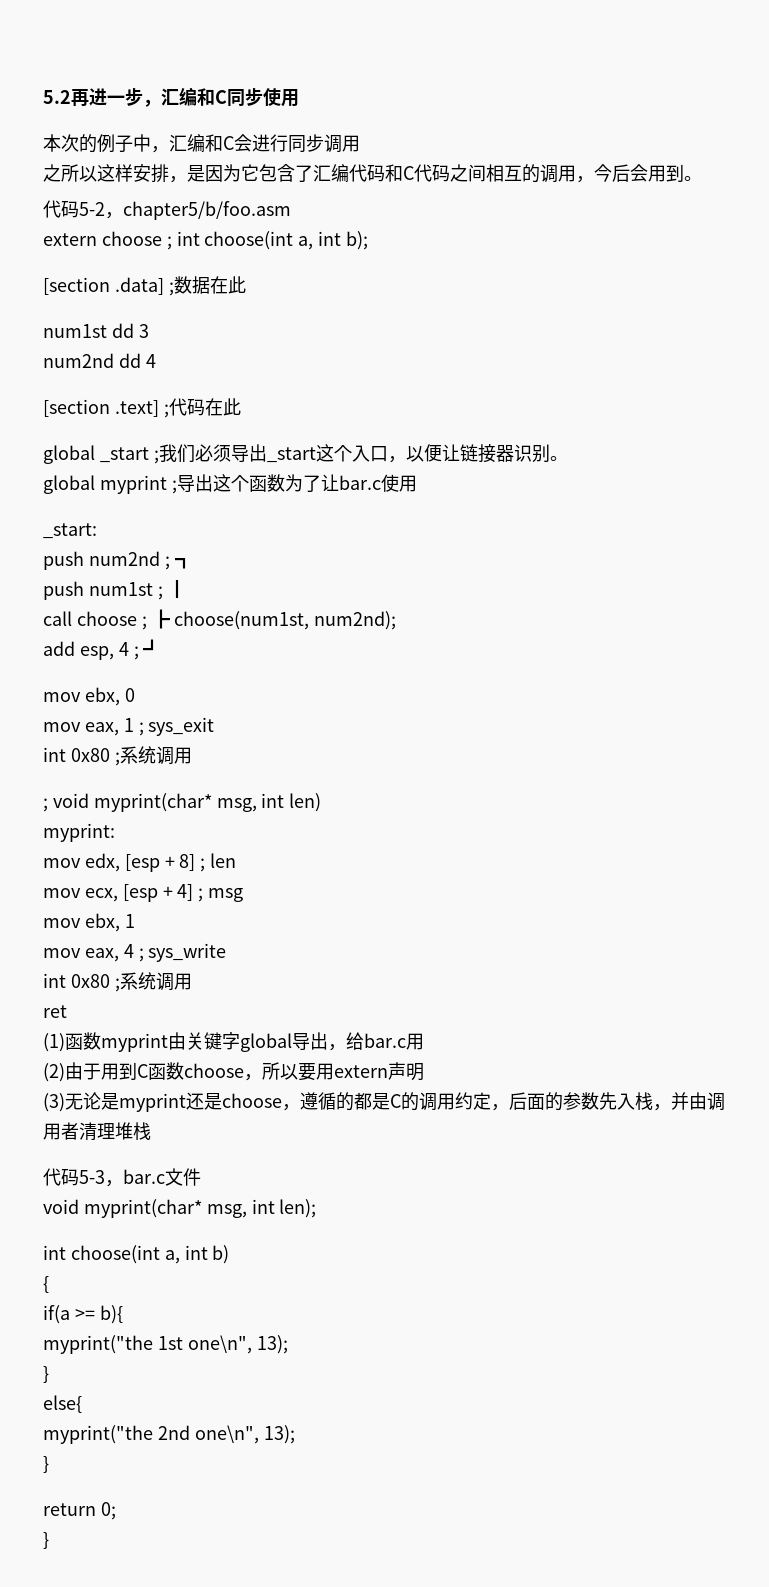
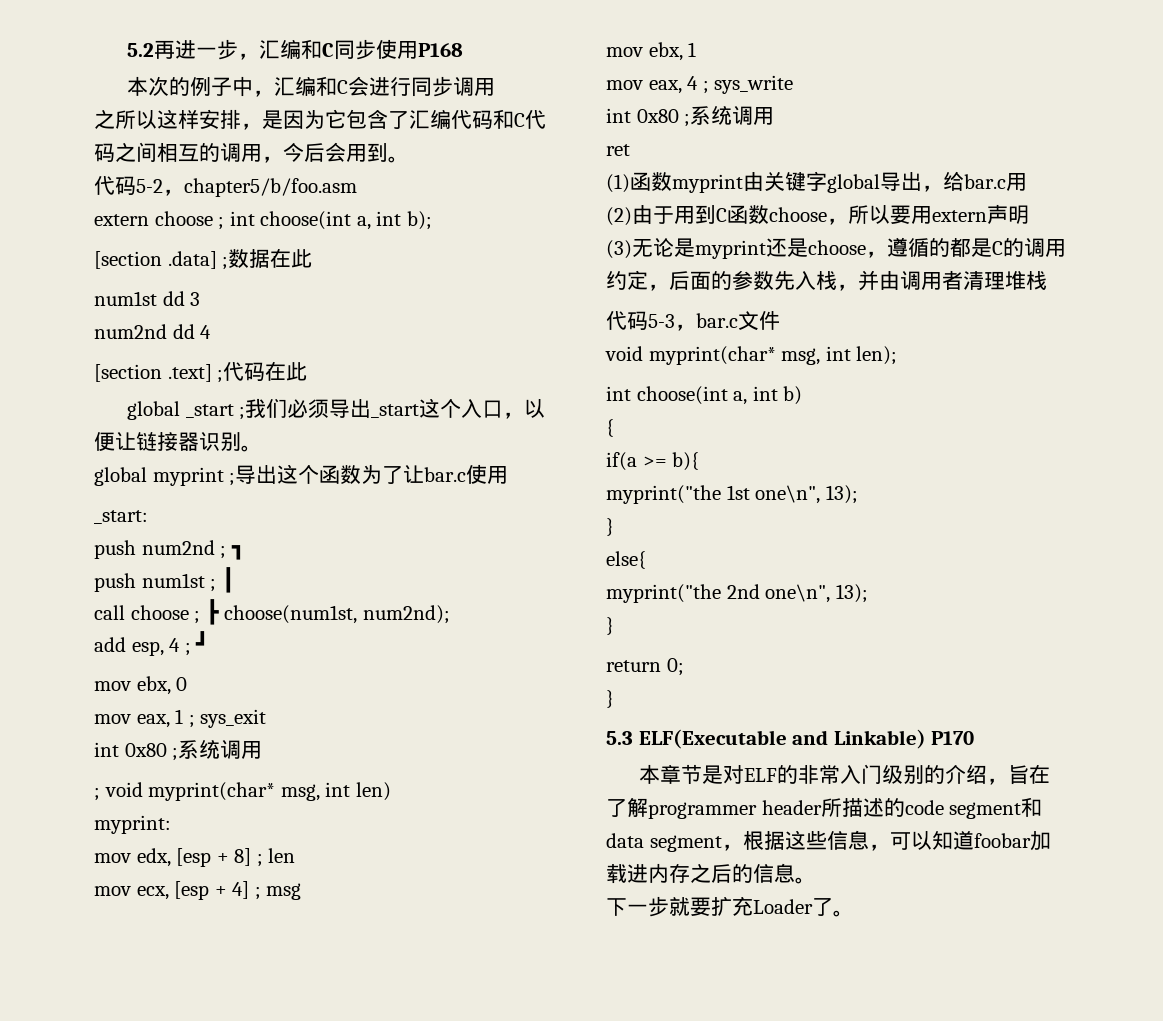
(299, 98) none -> [418,43,464,57] P168
(49, 1540) none -> [606,729,975,749] [639,764,1051,785] [606,797,1043,819] [606,830,1051,852] [606,863,816,884] [606,896,854,917] // 5.3 ELF(Executable and Linkable) P170 // 本章节是对ELF的非常入门级别的介绍，旨在了解programmer header所描述的code segment和data segment，根据这些信息，可以知道foobar加载进内存之后的信息。 // 下一步就要扩充Loader了。

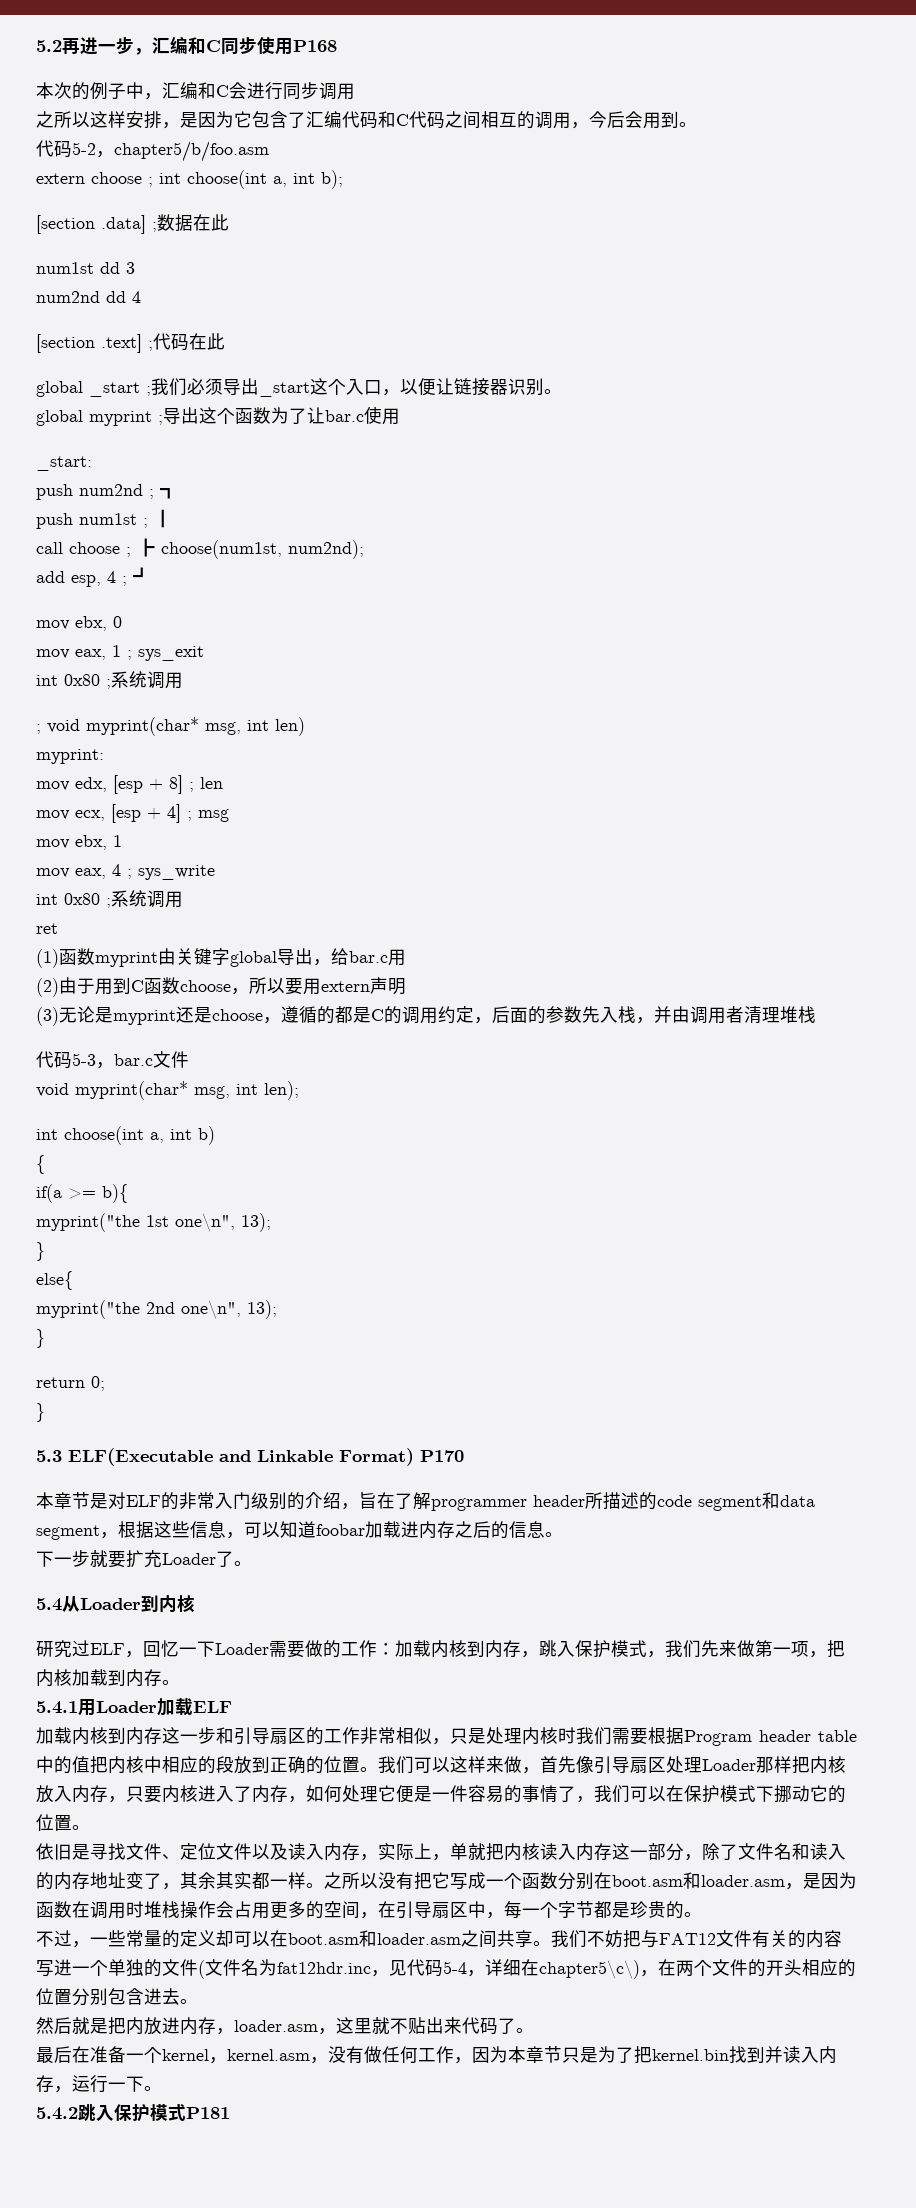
[833,729,926,749] Linkable) -> [257,1448,414,1466] Linkable Format)
(854, 913) none -> [36,1595,195,1613] [36,1640,845,1658] [36,1669,180,1687] [36,1698,232,1716] [36,1727,857,1746] [36,1756,846,1774] [36,1785,846,1803] [36,1814,90,1831] [36,1843,846,1861] [36,1872,857,1890] [36,1901,702,1919] [36,1930,842,1948] [36,1959,856,1979] [36,1988,198,2006] [36,2017,534,2035] [36,2046,837,2064] [36,2075,162,2093] [36,2104,230,2122] // 5.4从Loader到内核 // 研究过ELF，回忆一下Loader需要做的工作：加载内核到内存，跳入保护模式，我们先来做第一项，把内核加载到内存。 // 5.4.1用Loader加载ELF // 加载内核到内存这一步和引导扇区的工作非常相似，只是处理内核时我们需要根据Program header table中的值把内核中相应的段放到正确的位置。我们可以这样来做，首先像引导扇区处理Loader那样把内核放入内存，只要内核进入了内存，如何处理它便是一件容易的事情了，我们可以在保护模式下挪动它的位置。 // 依旧是寻找文件、定位文件以及读入内存，实际上，单就把内核读入内存这一部分，除了文件名和读入的内存地址变了，其余其实都一样。之所以没有把它写成一个函数分别在boot.asm和loader.asm，是因为函数在调用时堆栈操作会占用更多的空间，在引导扇区中，每一个字节都是珍贵的。 // 不过，一些常量的定义却可以在boot.asm和loader.asm之间共享。我们不妨把与FAT12文件有关的内容写进一个单独的文件(文件名为fat12hdr.inc，见代码5-4，详细在chapter5\c\)，在两个文件的开头相应的位置分别包含进去。 // 然后就是把内放进内存，loader.asm，这里就不贴出来代码了。 // 最后在准备一个kernel，kernel.asm，没有做任何工作，因为本章节只是为了把kernel.bin找到并读入内存，运行一下。 // 5.4.2跳入保护模式P181

